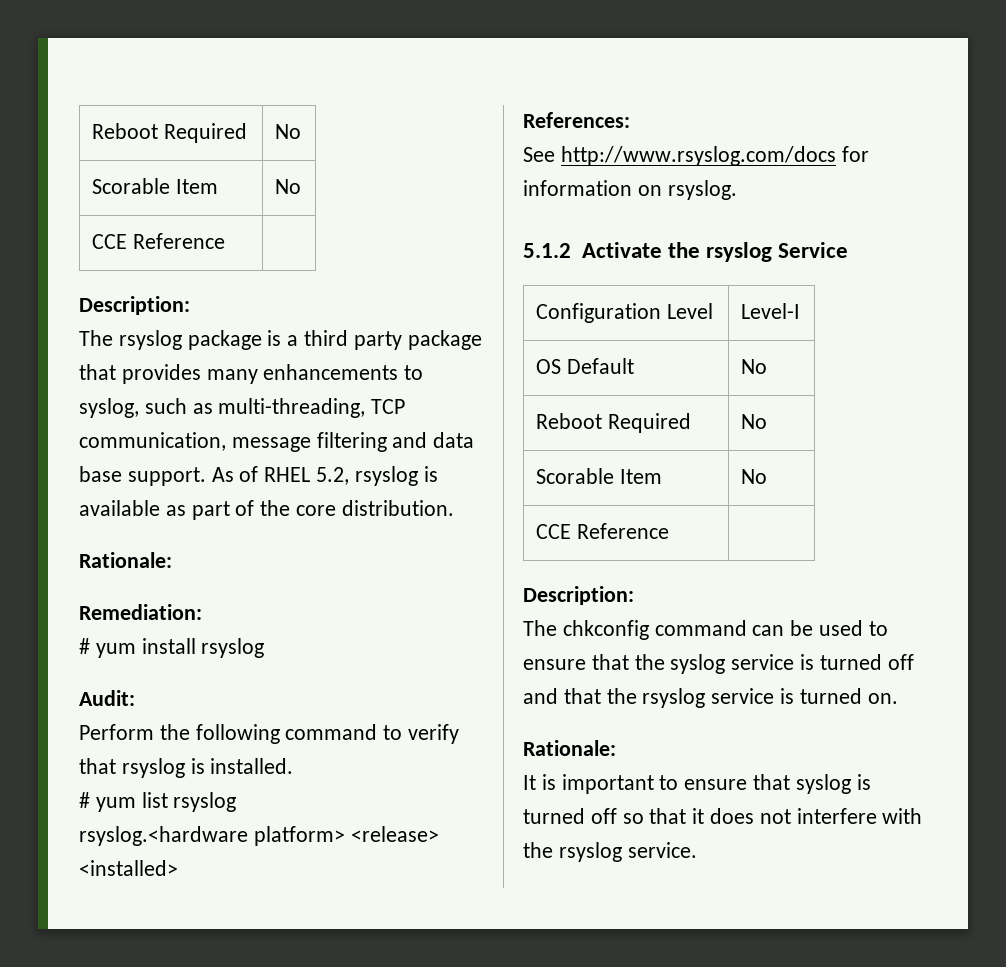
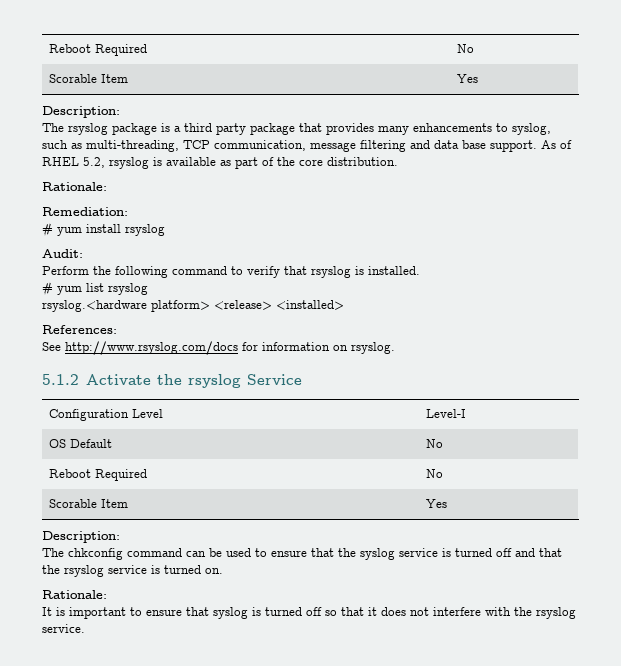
[91,123,247,143] [274,124,301,139] [91,178,218,194] [274,179,301,194] [91,233,225,249] Reboot Required | No // Scorable Item | No // CCE Reference | -> [48,44,147,56] [456,44,474,53] [48,74,128,83] [456,74,478,83] Reboot Required | No // Scorable Item | Yes
[740,469,767,484] [535,523,669,539] No // CCE Reference | -> [425,499,447,508] Yes

